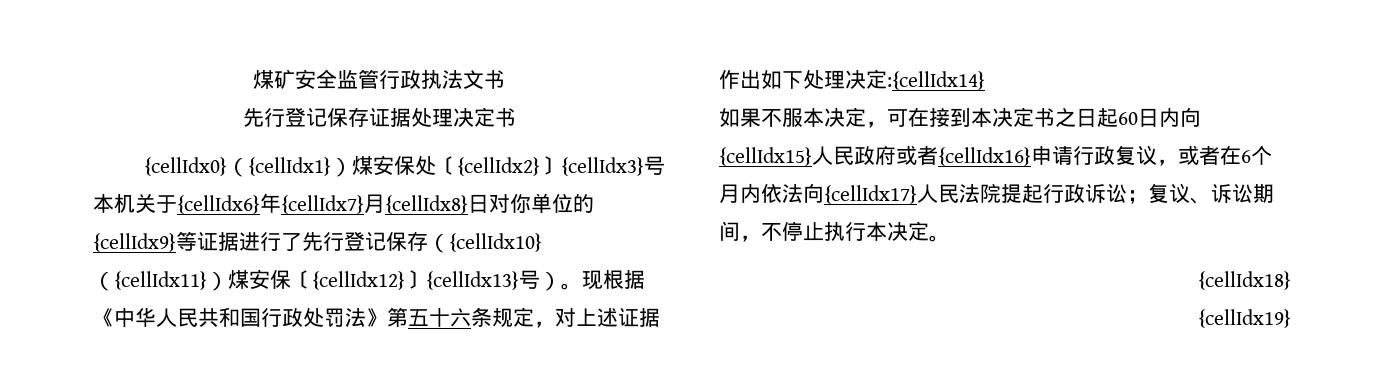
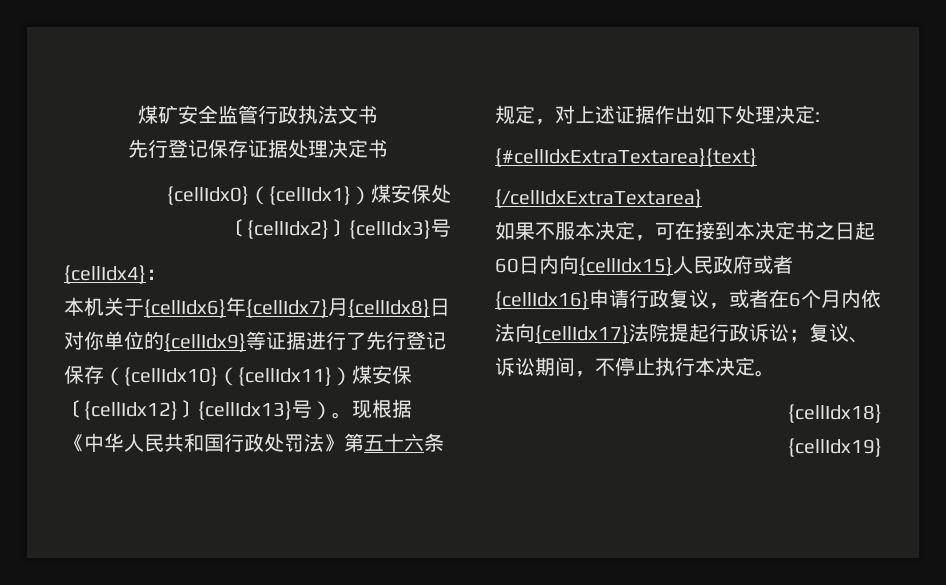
(665, 165) none -> [64,265,166,284] // {cellIdx4}：
[887,71,985,90] :{cellIdx14} -> [815,112,820,122] [495,148,757,167] [495,189,702,208] : // {#cellIdxExtraTextarea}{text} // {/cellIdxExtraTextarea}
[917,184,959,203] 人民 -> (629, 334) none

